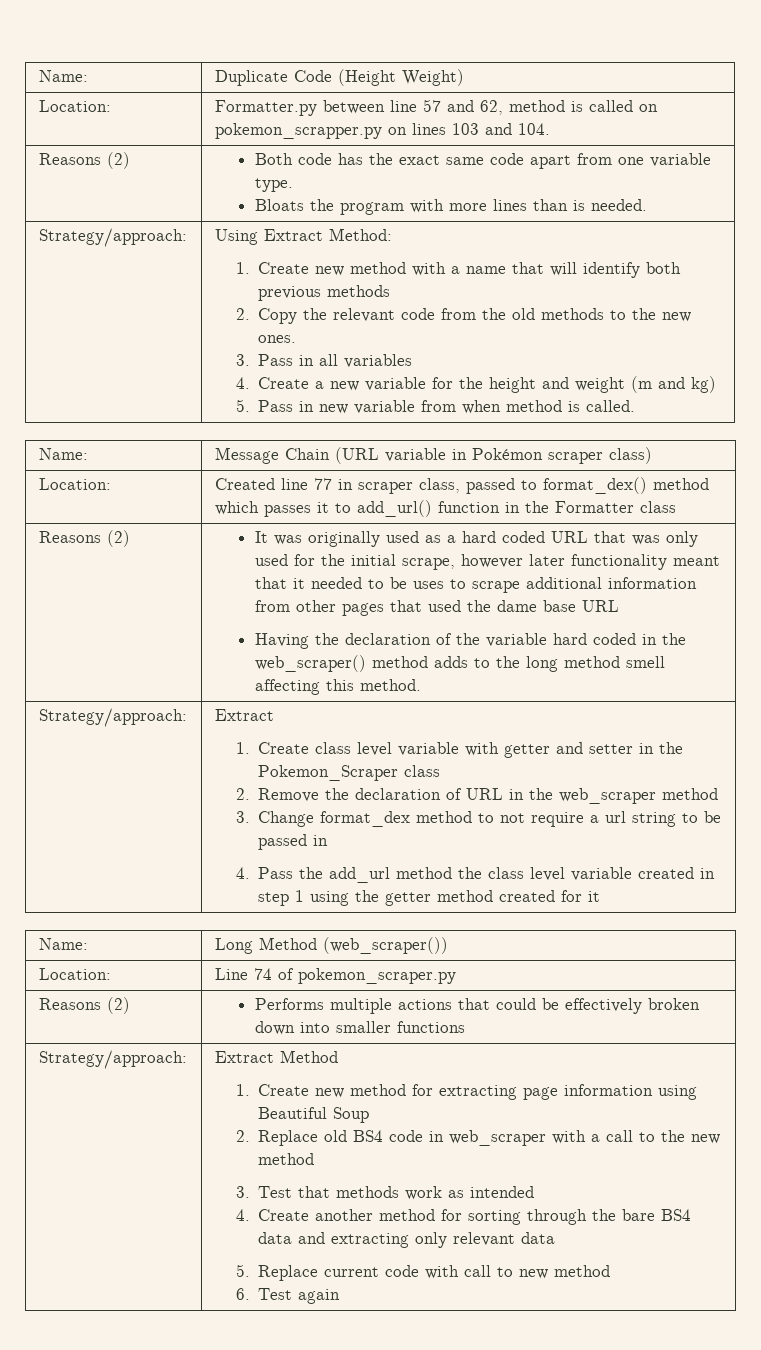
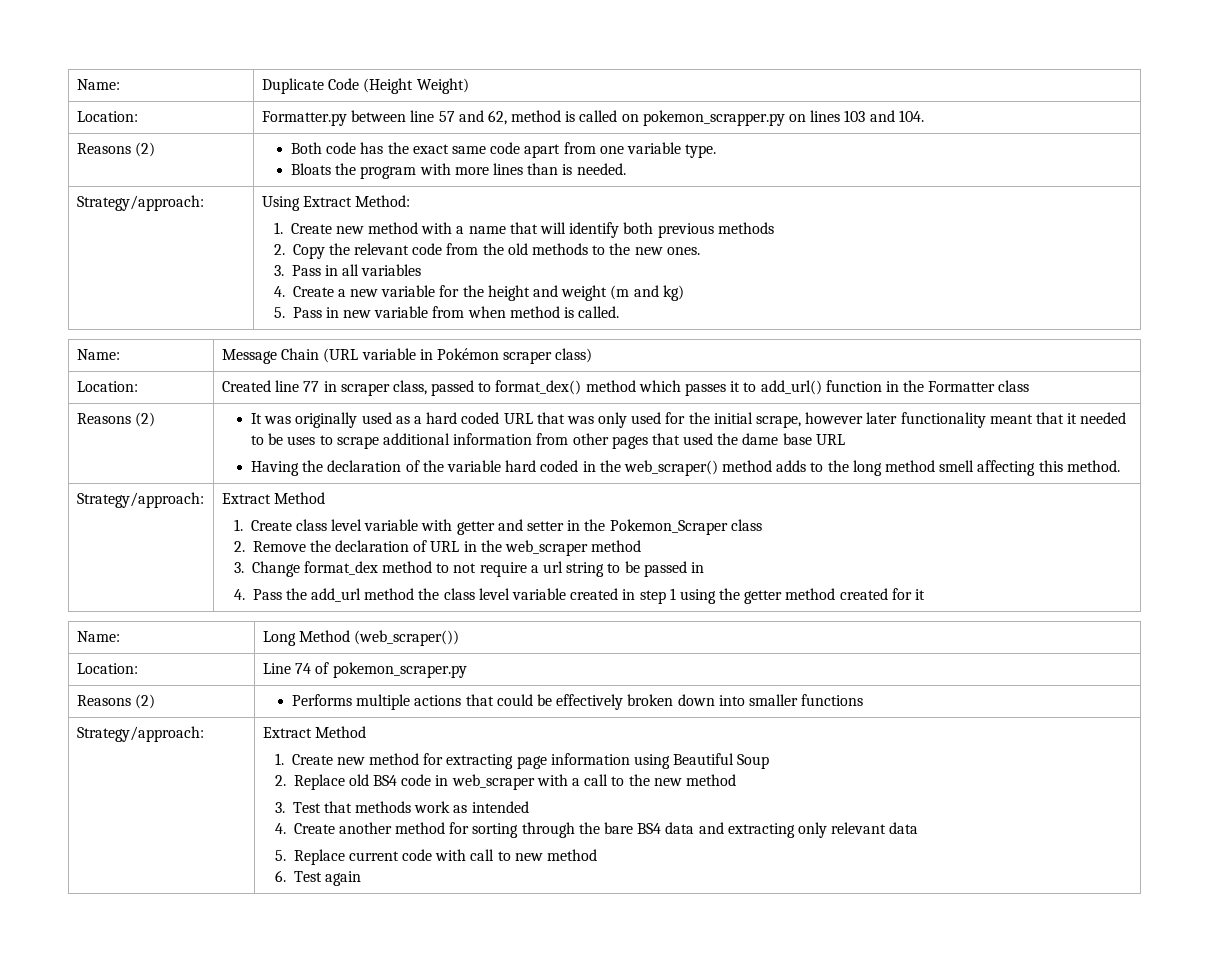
(274, 715) none -> [274,492,326,504] Method

